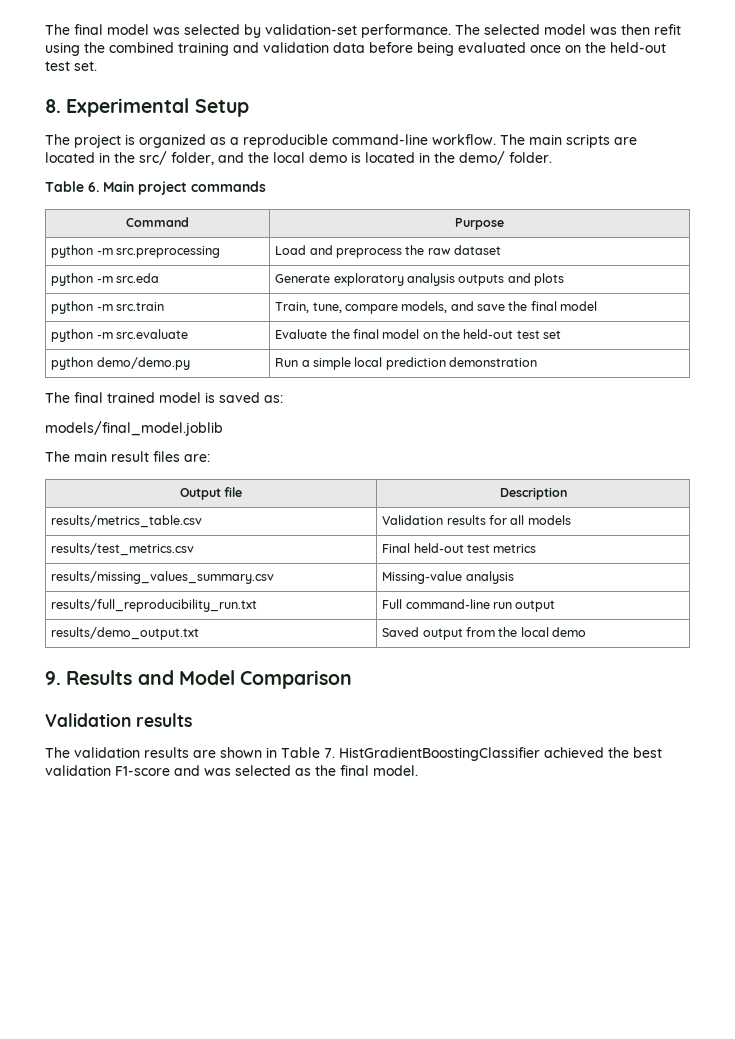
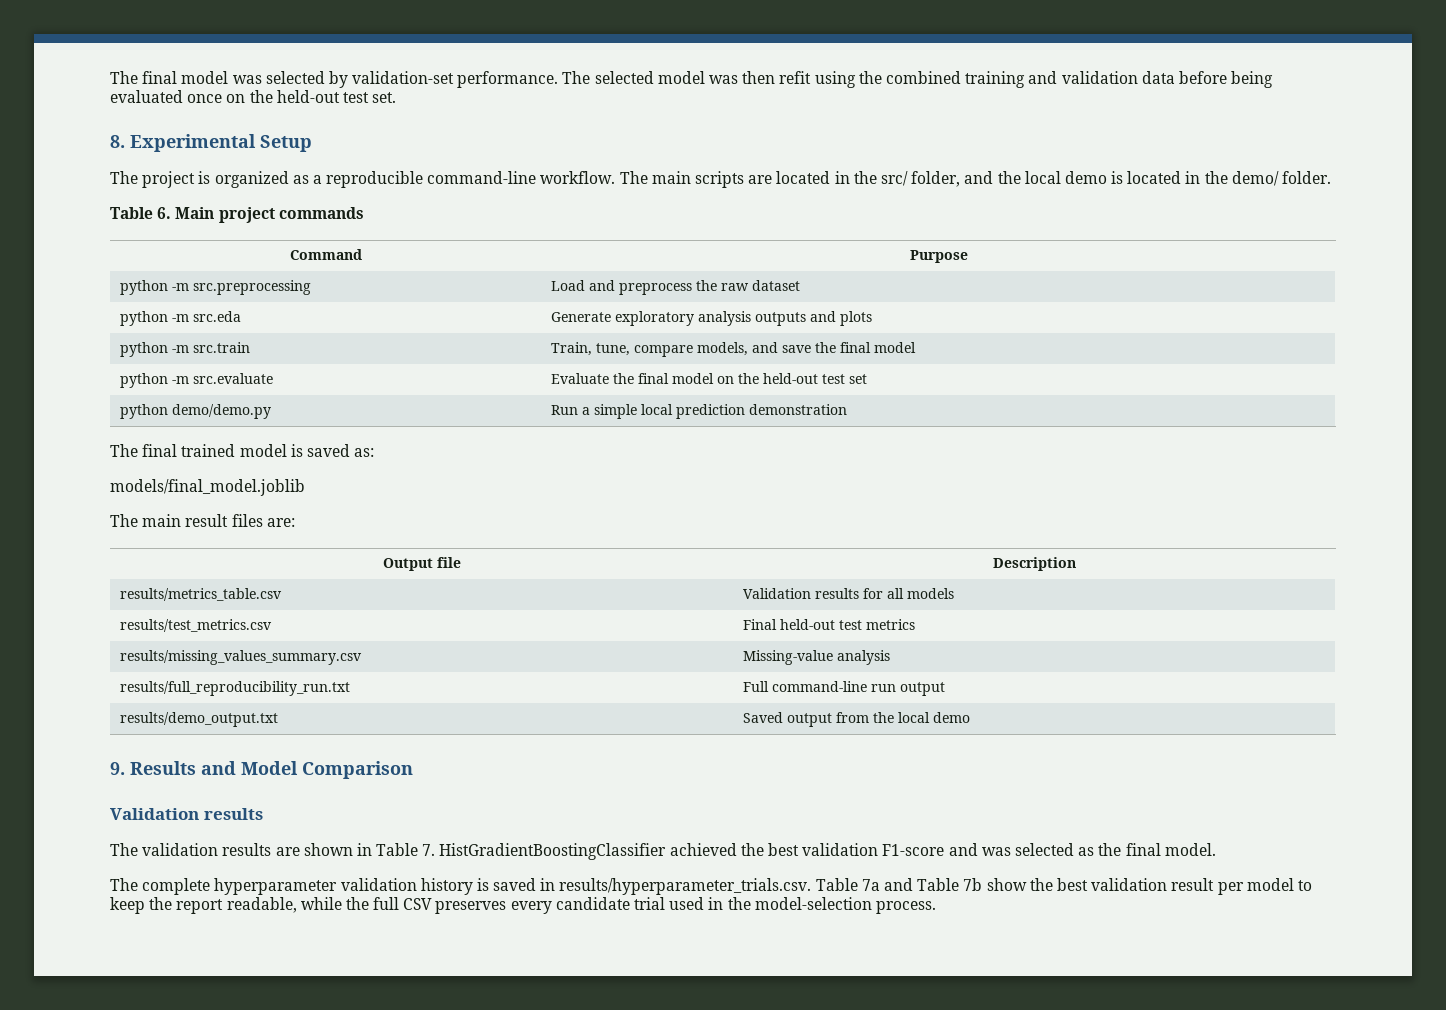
(418, 770) none -> [110,878,1312,895] [110,897,936,914] // The complete hyperparameter validation history is saved in results/hyperparameter_trials.csv. Table 7a and Table 7b show the best validation result per model to keep the report readable, while the full CSV preserves every candidate trial used in the model-selection process.

